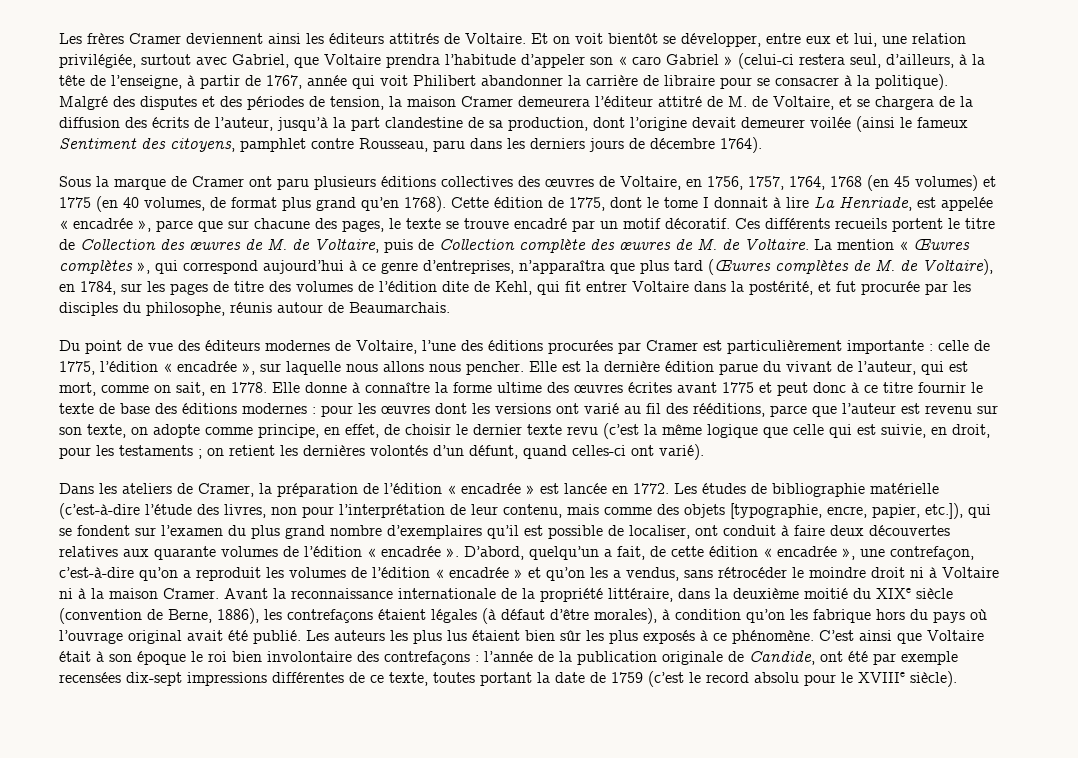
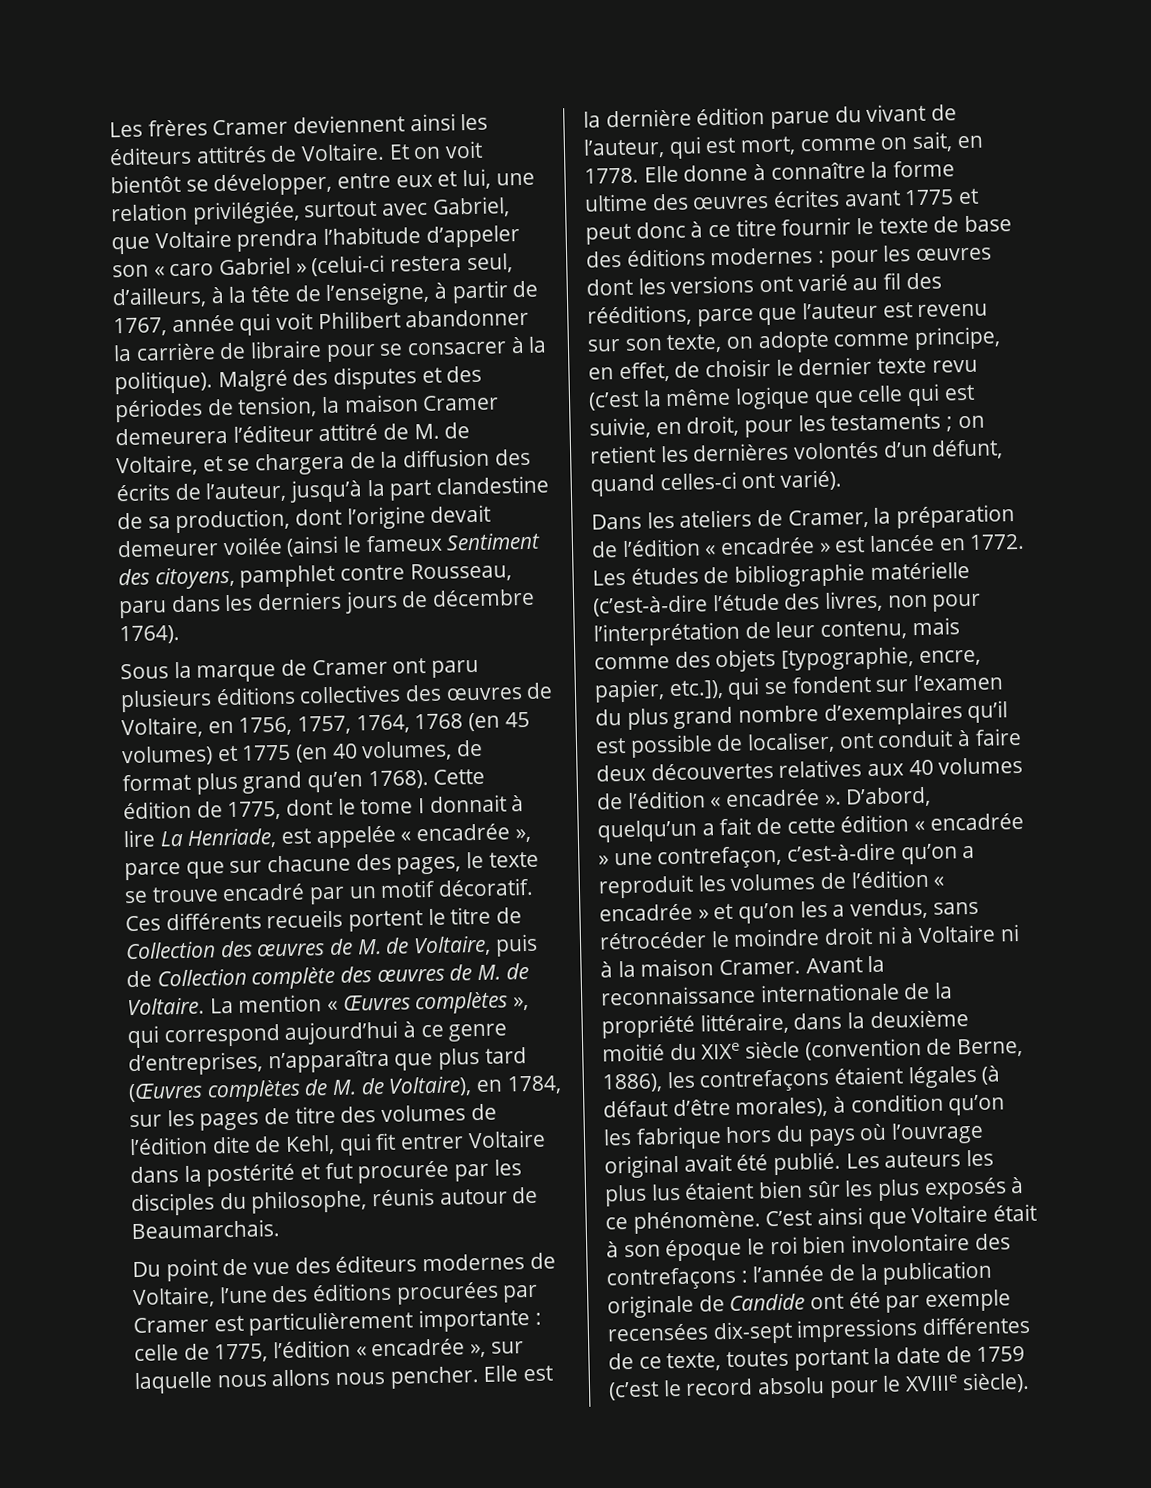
[749,281,813,295] postérité, -> [206,1162,296,1187] postérité
[154,546,216,560] quarante -> [908,759,934,776] 40
[617,546,645,560] fait, -> [719,817,752,836] fait
[842,548,855,560] », -> [598,855,609,866] »
[749,651,815,665] Candide, -> [729,1293,806,1311] Candide

